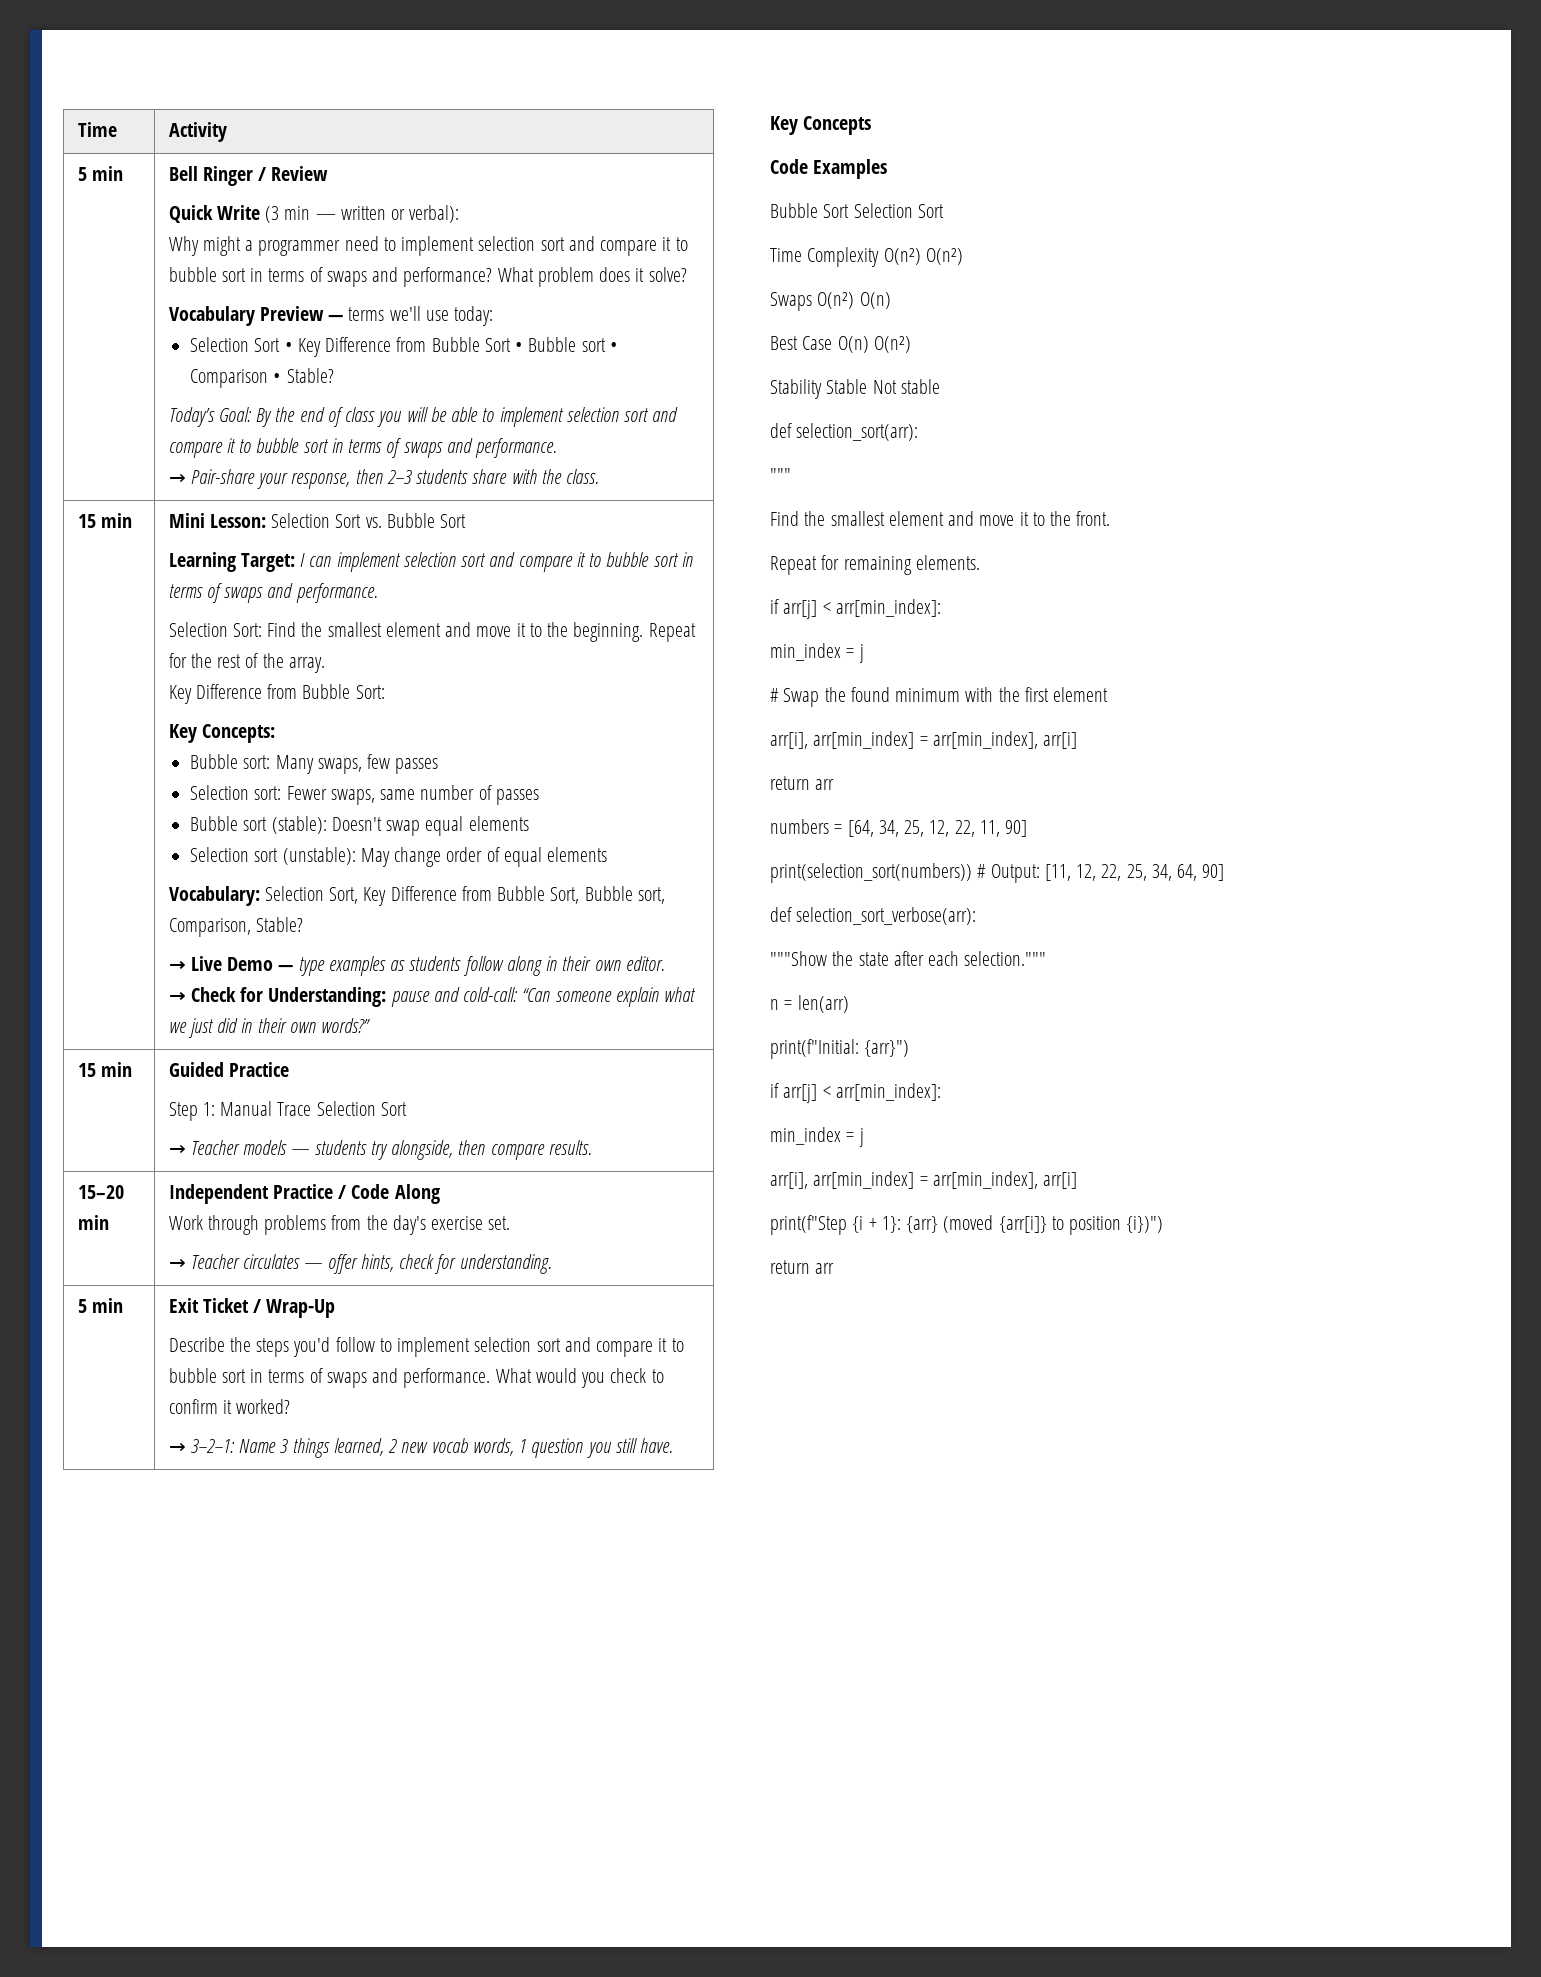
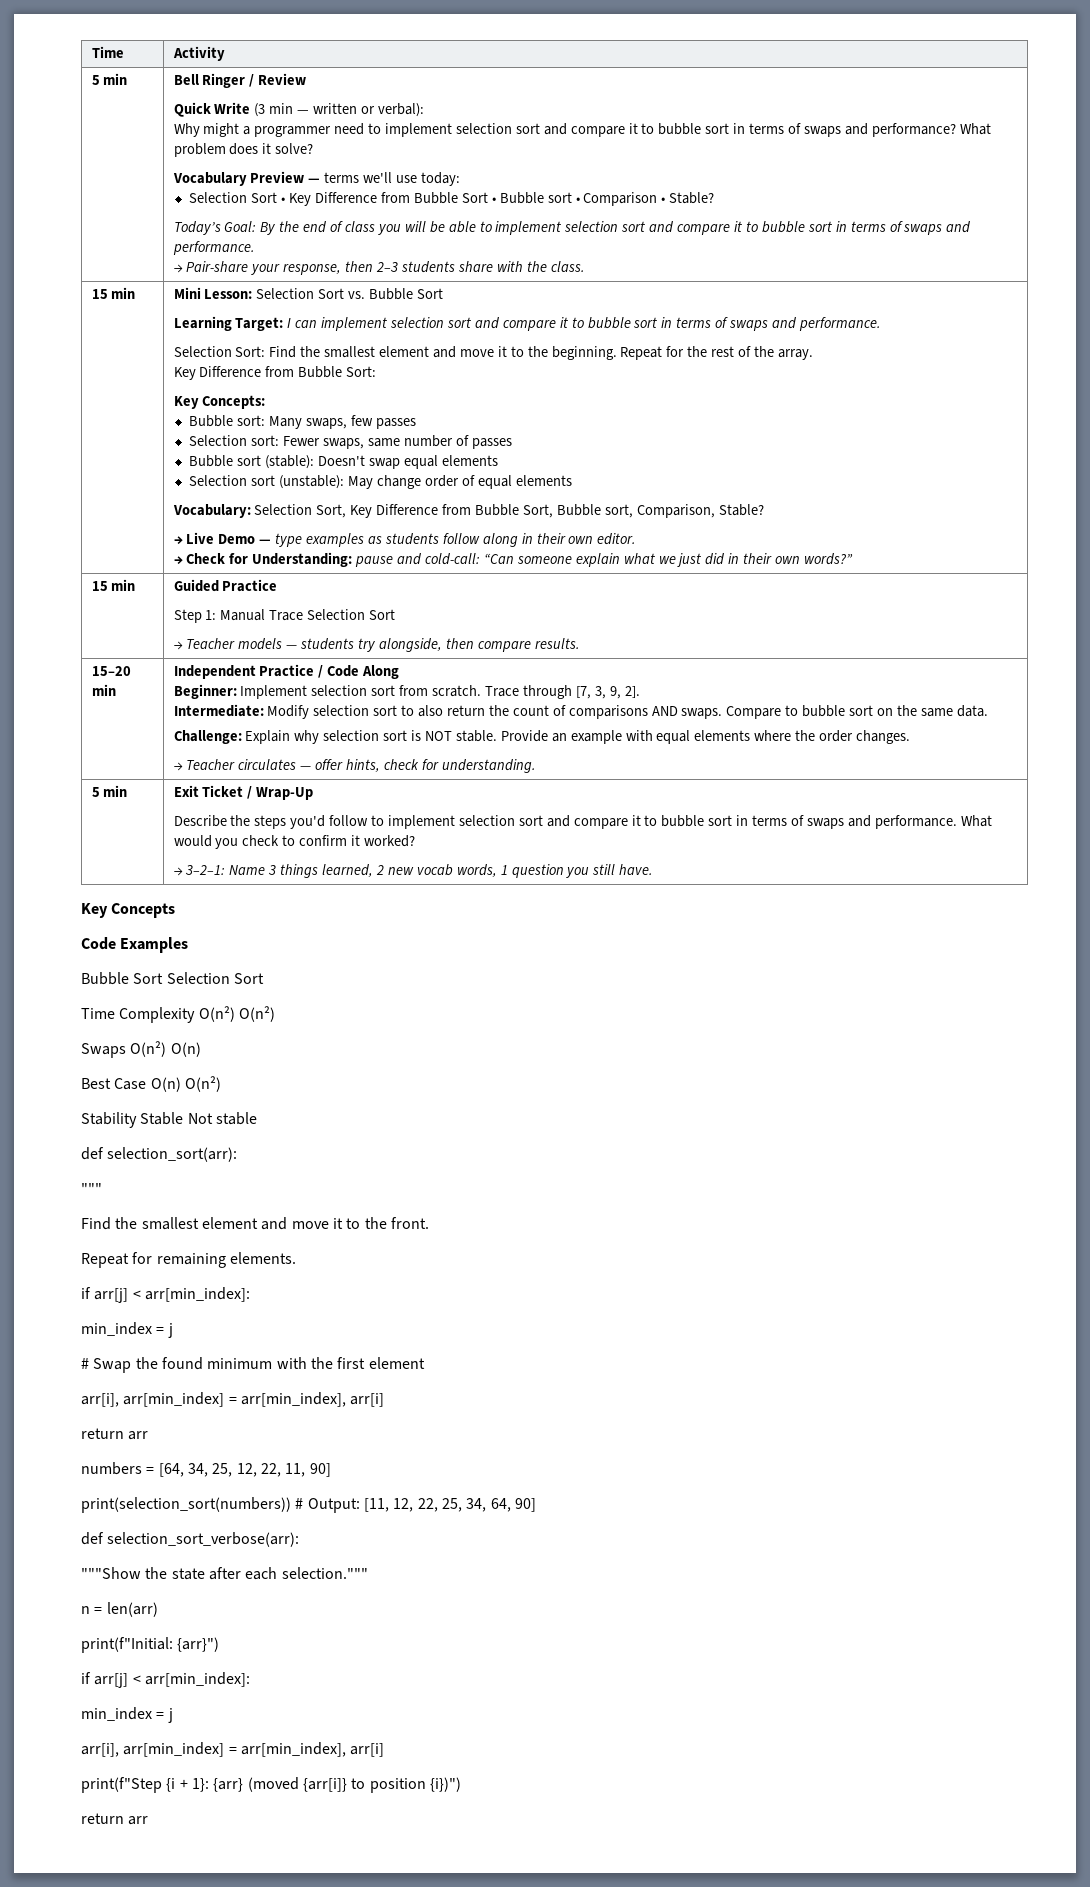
[168,1215,511,1235] Work through problems from the day's exercise set. -> [173,684,640,699] [173,704,988,719] [173,730,911,744] Beginner: Implement selection sort from scratch. Trace through [7, 3, 9, 2]. // Intermediate: Modify selection sort to also return the count of comparisons AND swaps. Compare to bubble sort on the same data. // Challenge: Explain why selection sort is NOT stable. Provide an example with equal elements where the order changes.

